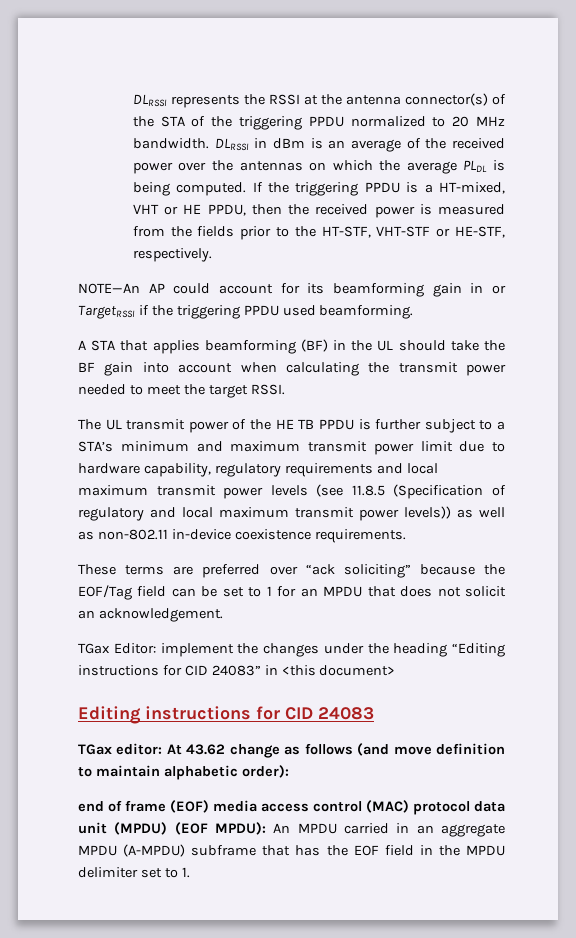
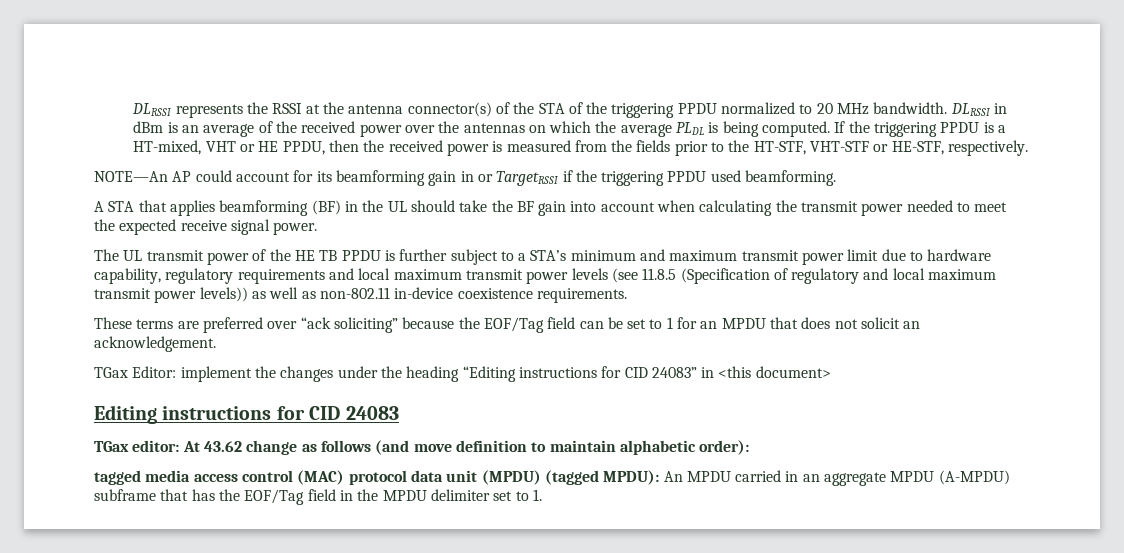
[208,384,285,398] target RSSI. -> [119,219,318,235] expected receive signal power.
[78,800,209,813] end of frame (EOF) -> [94,470,141,485] tagged
[174,822,208,835] (EOF -> [544,470,599,485] (tagged
[353,845,379,856] EOF -> [244,489,305,505] EOF/Tag

